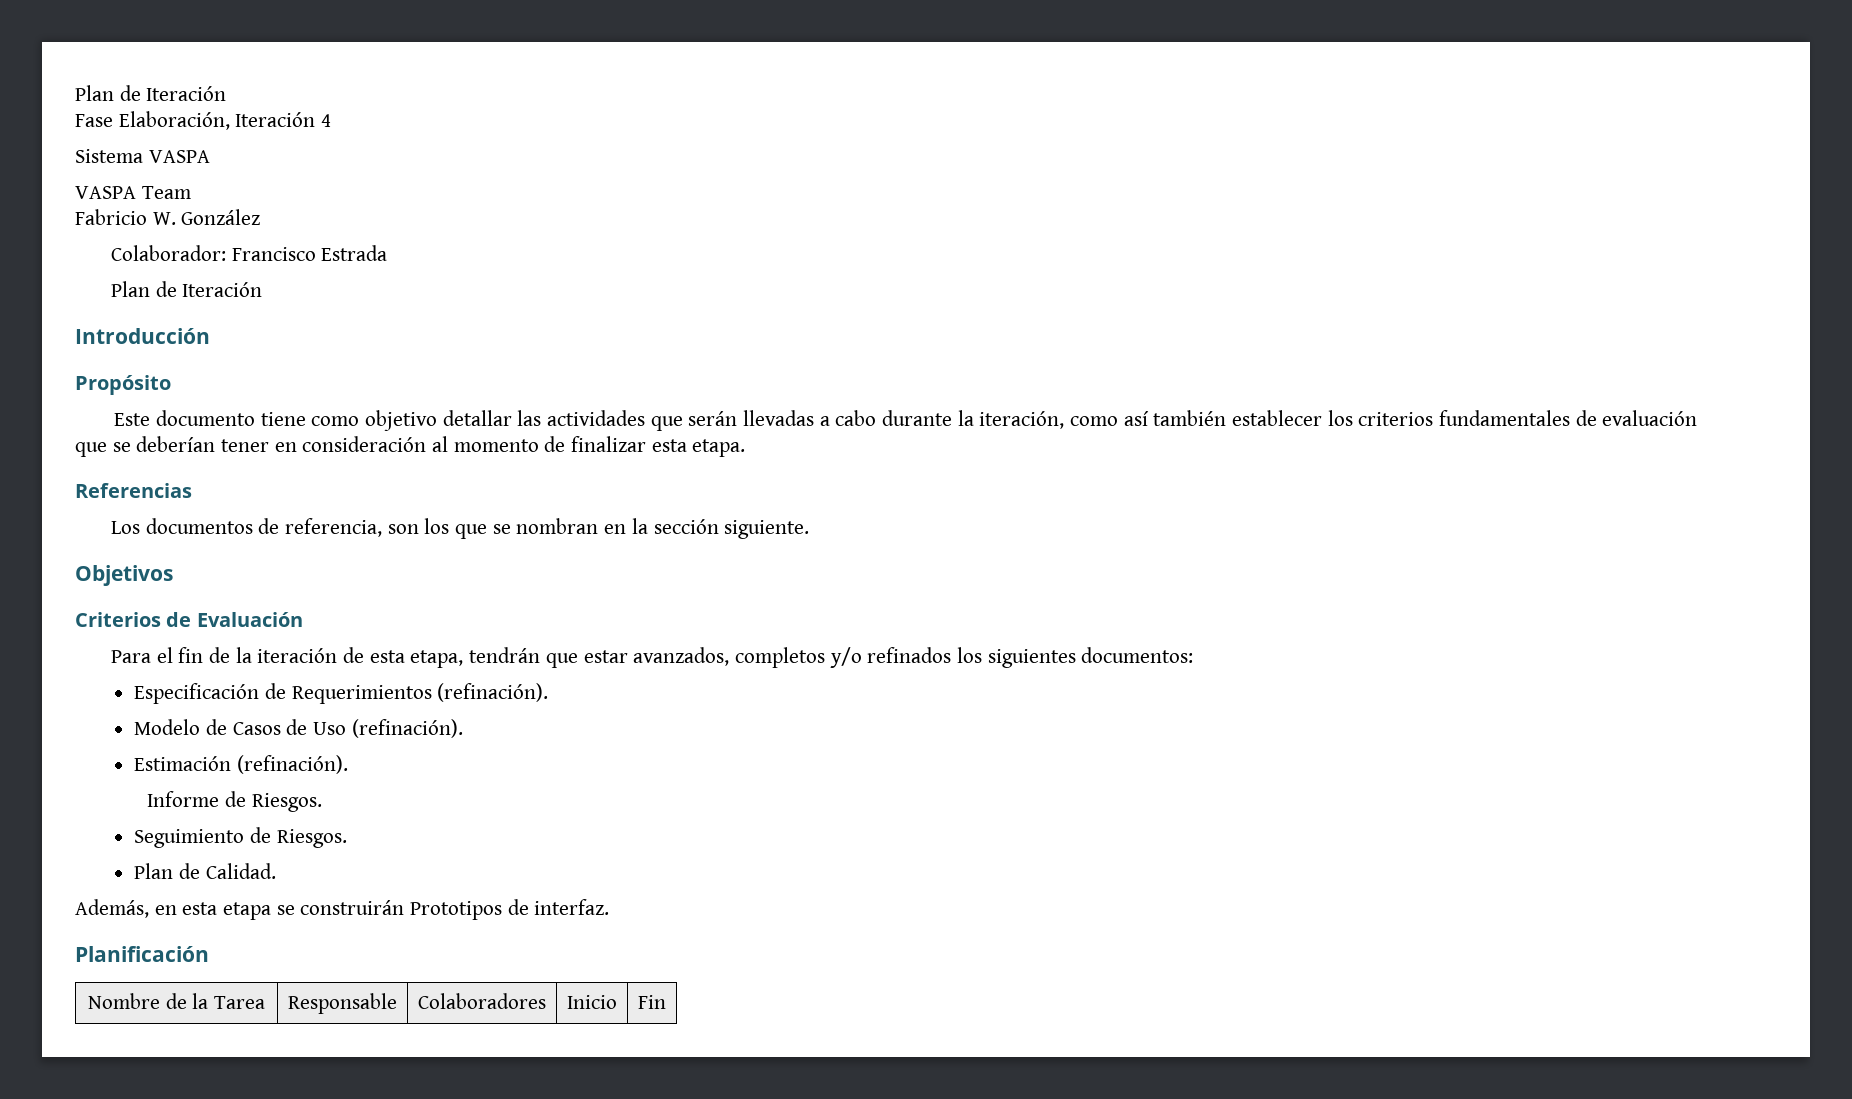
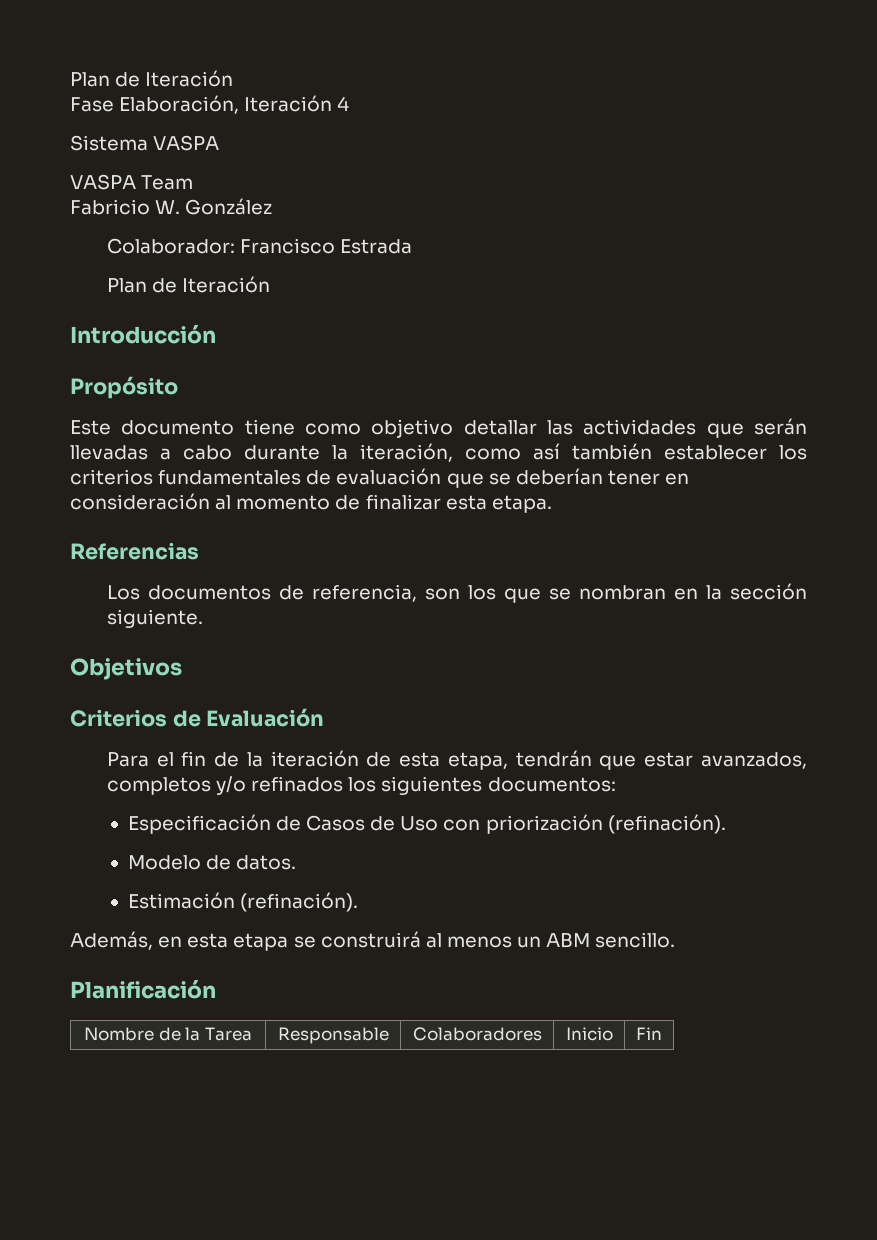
[291,683,549,704] [134,719,463,738] [134,755,348,774] [147,791,322,812] [134,827,347,848] [134,863,276,879] Requerimientos (refinación). // Modelo de Casos de Uso (refinación). // Estimación (refinación). // Informe de Riesgos. // Seguimiento de Riesgos. // Plan de Calidad. -> [306,814,726,834] [127,855,297,870] [127,892,358,912] Casos de Uso con priorización (refinación). // Modelo de datos. // Estimación (refinación).
[300,899,610,920] construirán Prototipos de interfaz. -> [320,931,676,948] construirá al menos un ABM sencillo.

